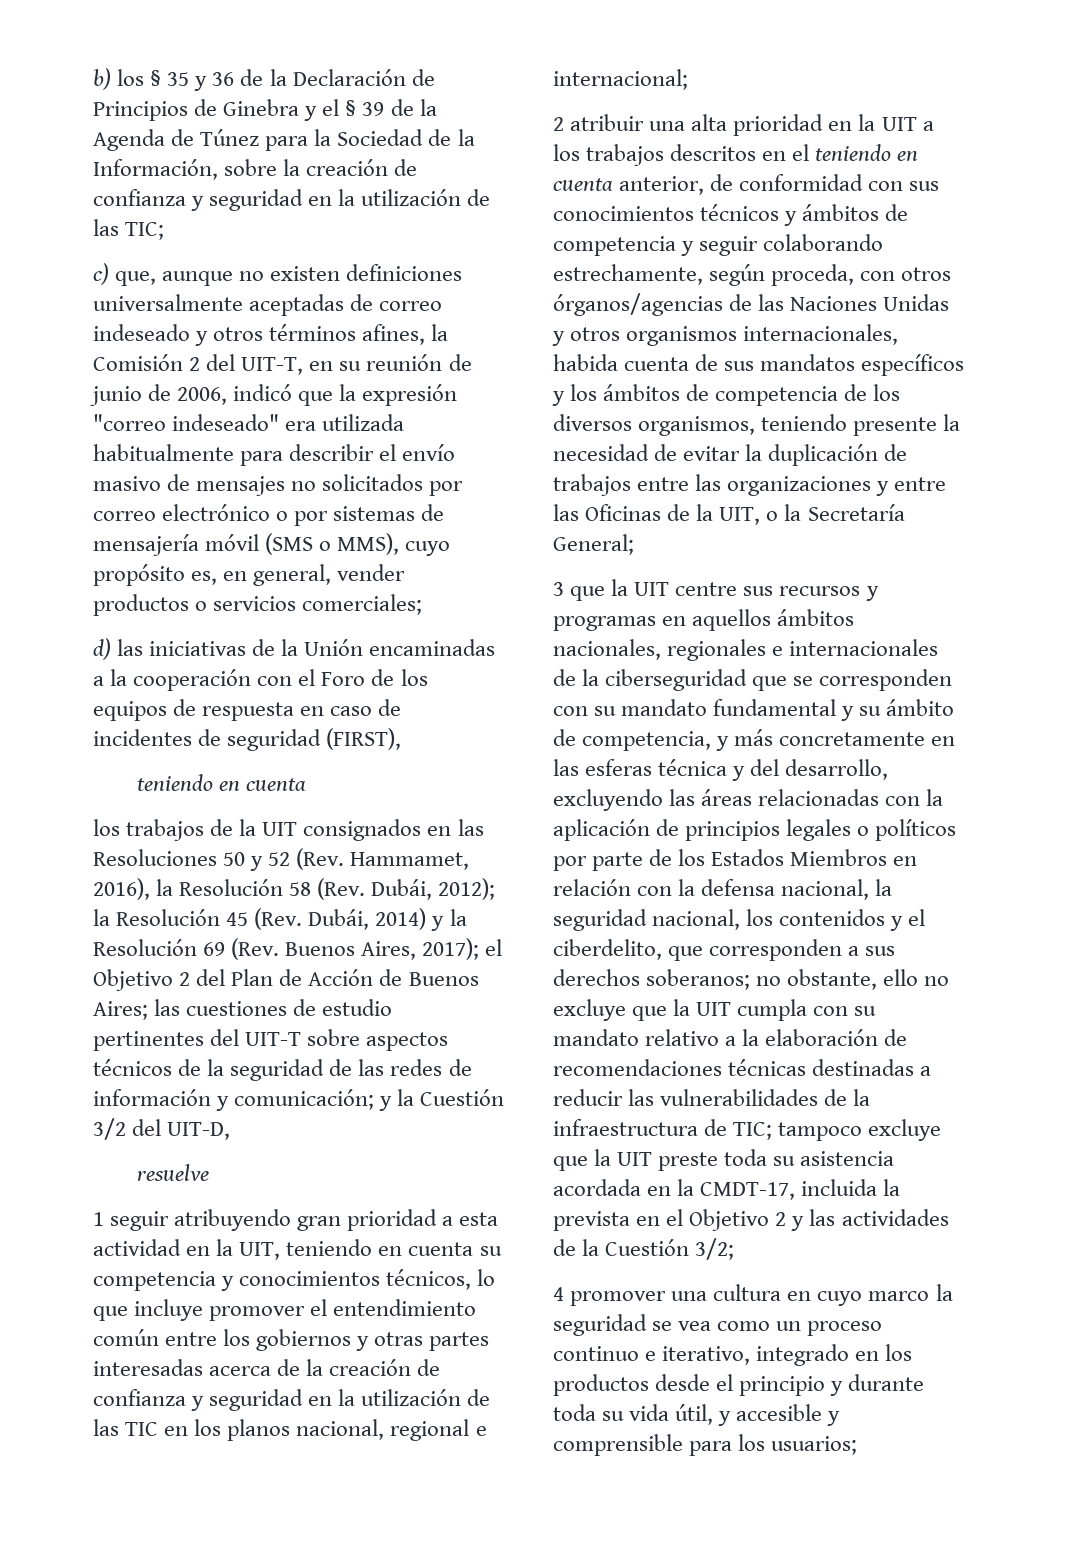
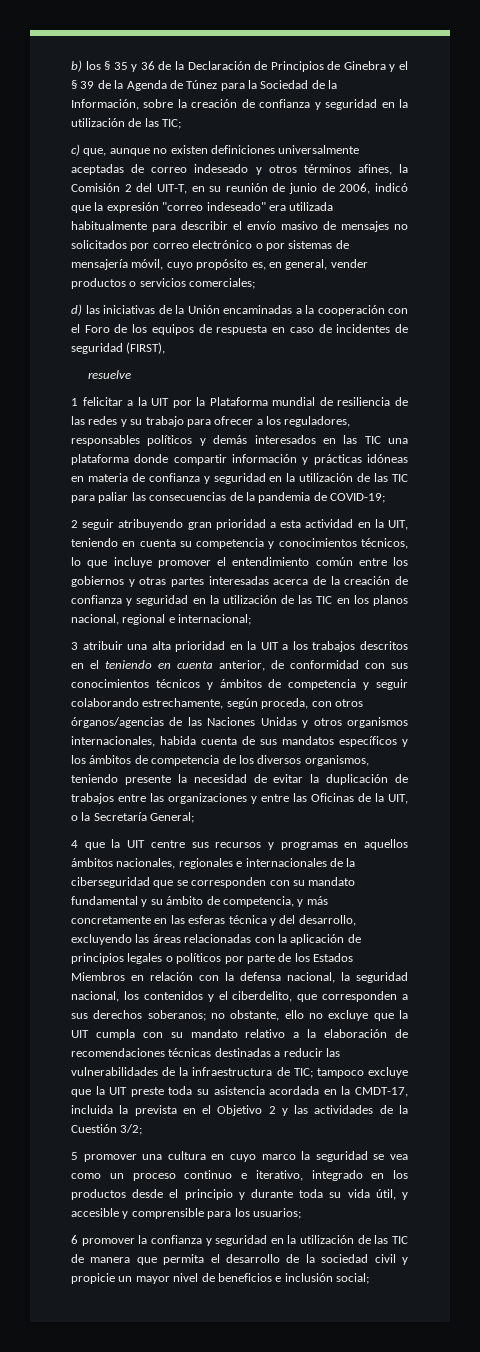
[205,533,400,555] móvil (SMS o MMS), -> [131,259,164,270] móvil,
[136,774,306,791] [93,819,484,841] [93,848,470,871] [93,878,496,900] [93,908,467,931] [93,938,503,960] [93,969,479,991] [93,999,393,1020] [93,1029,449,1051] [93,1059,472,1081] [93,1089,505,1111] [93,1118,231,1140] [136,1164,209,1181] [93,1212,104,1226] teniendo en cuenta // los trabajos de la UIT consignados en las Resoluciones 50 y 52 (Rev. Hammamet, 2016), la Resolución 58 (Rev. Dubái, 2012); la Resolución 45 (Rev. Dubái, 2014) y la Resolución 69 (Rev. Buenos Aires, 2017); el Objetivo 2 del Plan de Acción de Buenos Aires; las cuestiones de estudio pertinentes del UIT-T sobre aspectos técnicos de la seguridad de las redes de información y comunicación; y la Cuestión 3/2 del UIT-D, // resuelve // 1 -> [88,370,132,379] [71,397,408,408] [71,416,351,427] [71,435,408,446] [71,454,409,465] [71,473,409,484] [71,492,385,503] [71,520,78,528] resuelve // 1 felicitar a la UIT por la Plataforma mundial de resiliencia de las redes y su trabajo para ofrecer a los reguladores, responsables políticos y demás interesados en las TIC una plataforma donde compartir información y prácticas idóneas en materia de confianza y seguridad en la utilización de las TIC para paliar las consecuencias de la pandemia de COVID-19; // 2
[553,117,564,131] 2 -> [71,642,78,650] 3
[553,582,564,596] 3 -> [71,840,78,848] 4
[553,1287,564,1301] 4 -> [71,1152,78,1160] 5
(858, 1445) none -> [71,1235,408,1246] [71,1254,408,1265] [71,1273,369,1284] // 6 promover la confianza y seguridad en la utilización de las TIC de manera que permita el desarrollo de la sociedad civil y propicie un mayor nivel de beneficios e inclusión social;

